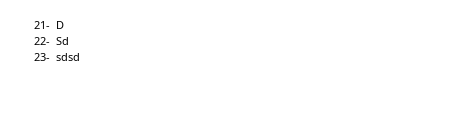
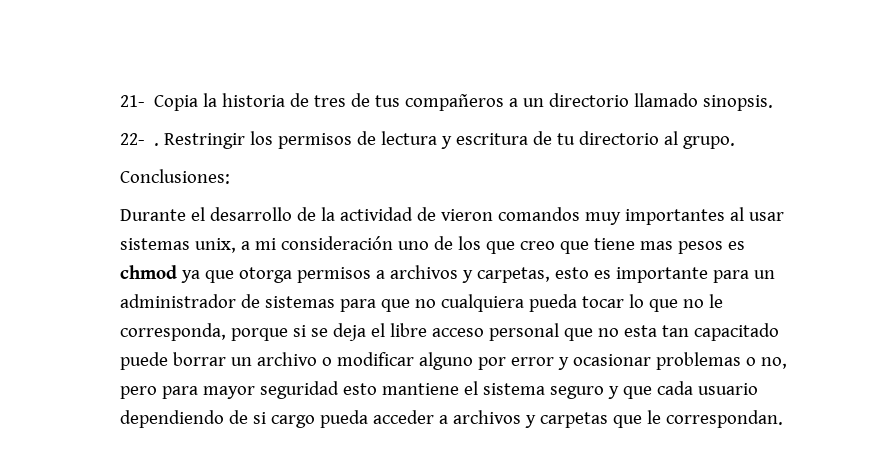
[55,21,64,29] [34,37,69,45] [34,53,80,61] D // 22- Sd // 23- sdsd -> [153,93,773,111] [119,131,735,149] [119,169,230,184] [119,207,784,225] [119,236,745,254] [119,265,775,283] [119,294,723,312] [119,323,779,341] [119,352,787,370] [119,381,758,399] [119,410,783,428] Copia la historia de tres de tus compañeros a un directorio llamado sinopsis. // 22- . Restringir los permisos de lectura y escritura de tu directorio al grupo. // Conclusiones: // Durante el desarrollo de la actividad de vieron comandos muy importantes al usar sistemas unix, a mi consideración uno de los que creo que tiene mas pesos es chmod ya que otorga permisos a archivos y carpetas, esto es importante para un administrador de sistemas para que no cualquiera pueda tocar lo que no le corresponda, porque si se deja el libre acceso personal que no esta tan capacitado puede borrar un archivo o modificar alguno por error y ocasionar problemas o no, pero para mayor seguridad esto mantiene el sistema seguro y que cada usuario dependiendo de si cargo pueda acceder a archivos y carpetas que le correspondan.

